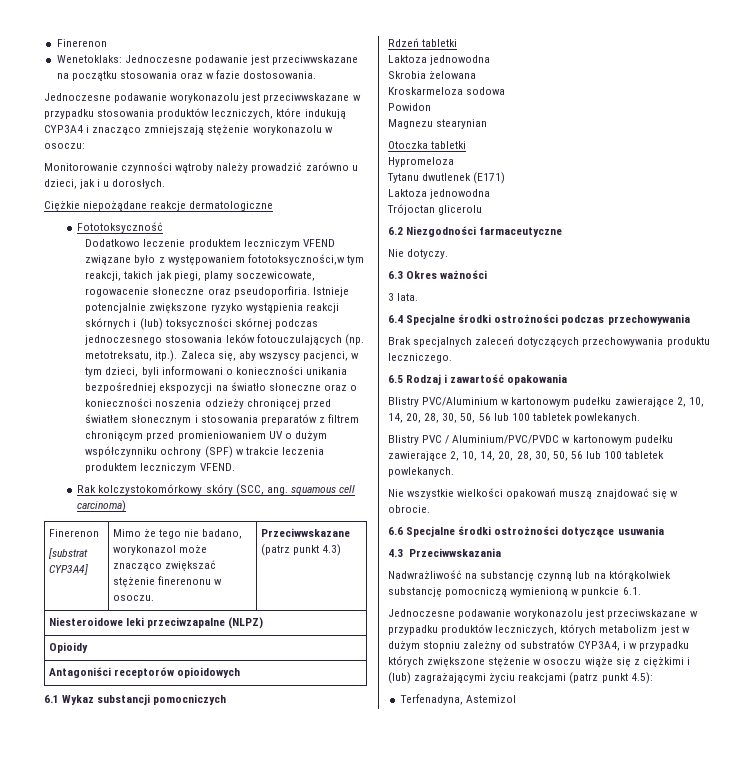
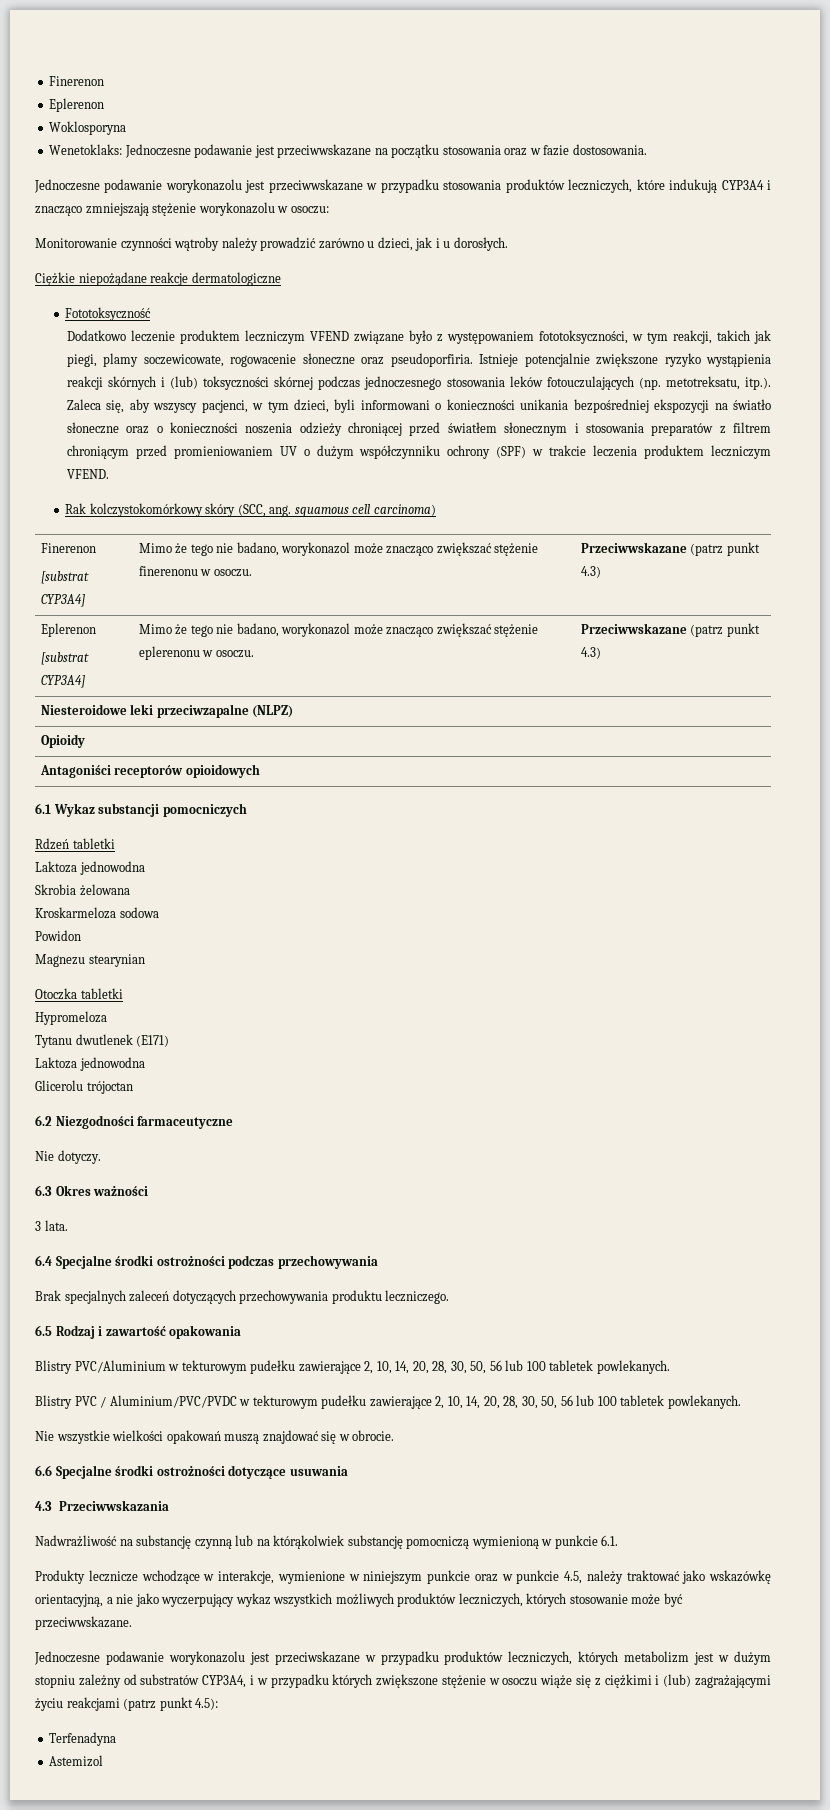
[56,39,107,47] Finerenon -> [49,76,105,86] [49,98,105,112] [49,121,127,135] Finerenon // Eplerenon // Woklosporyna
[247,254,345,265] fototoksyczności,w -> [538,330,643,344] fototoksyczności, w
(342, 550) none -> [40,623,96,637] [40,652,89,665] [40,675,85,688] [138,623,539,637] [138,646,254,660] [580,623,760,637] [580,647,601,659] // Eplerenon // [substrat CYP3A4] | Mimo że tego nie badano, worykonazol może znacząco zwiększać stężenie eplerenonu w osoczu. | Przeciwwskazane (patrz punkt 4.3)
[387,204,483,215] Trójoctan glicerolu -> [35,1080,133,1094] Glicerolu trójoctan
[511,397,571,407] kartonowym -> [181,1360,247,1374] tekturowym
[572,435,632,445] kartonowym -> [252,1395,318,1409] tekturowym
(641, 591) none -> [35,1570,771,1584] [35,1593,683,1607] [35,1616,132,1630] // Produkty lecznicze wchodzące w interakcje, wymienione w niniejszym punkcie oraz w punkcie 4.5, należy traktować jako wskazówkę orientacyjną, a nie jako wyczerpujący wykaz wszystkich możliwych produktów leczniczych, których stosowanie może być przeciwwskazane.
[399,694,463,705] Terfenadyna, -> [49,1732,117,1746] Terfenadyna //

